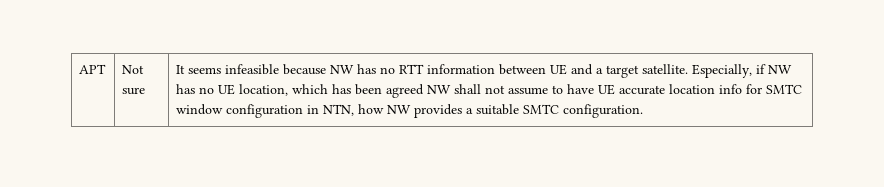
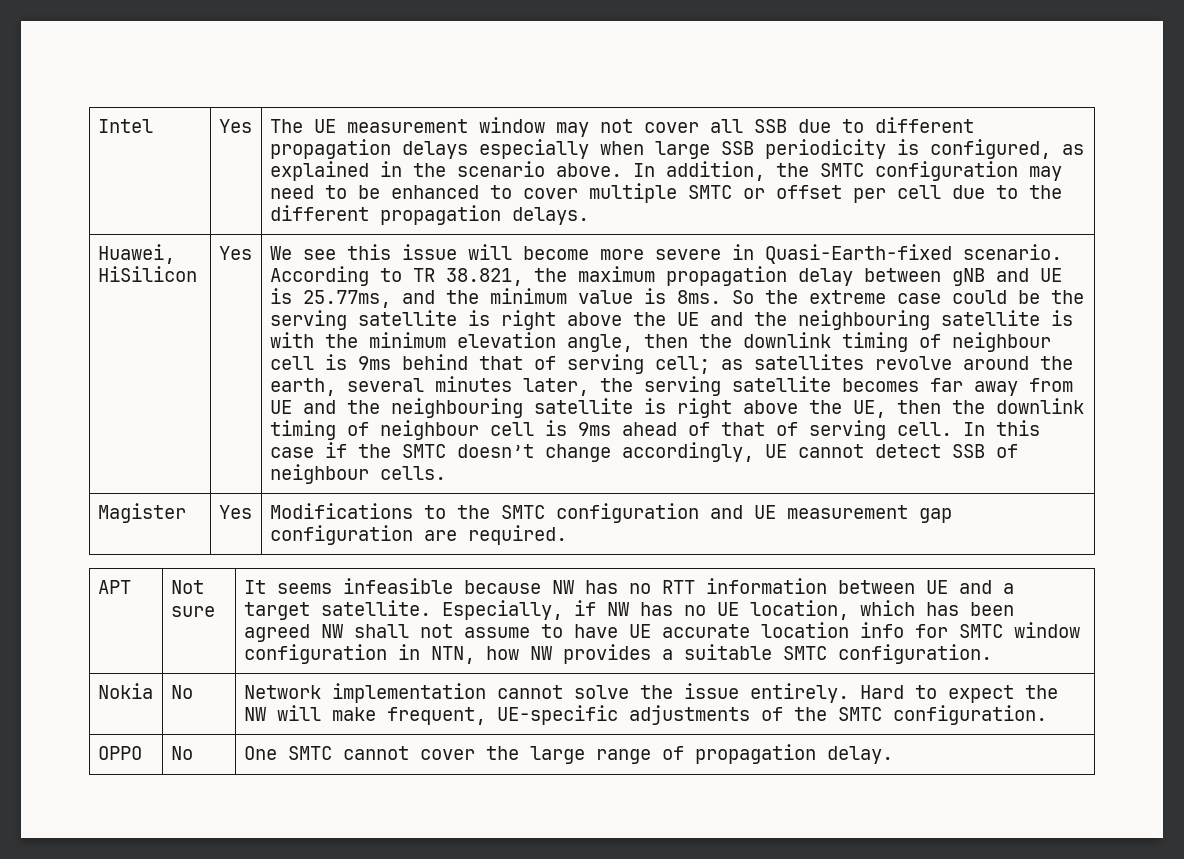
(79, 69) none -> [97,119,153,133] [218,119,252,133] [269,117,974,137] [269,139,1084,159] [269,161,1062,181] [269,183,1062,203] [269,205,589,225] [97,244,175,264] [97,266,197,282] [218,246,252,260] [269,244,1062,264] [269,266,1062,286] [269,288,1084,308] [269,310,1073,330] [269,332,1051,352] [269,354,1073,374] [269,376,1073,396] [269,398,1084,418] [269,420,1040,440] [269,442,1018,462] [269,464,446,484] [97,503,186,523] [218,505,252,519] [269,503,952,523] [269,525,567,545] Intel | Yes | The UE measurement window may not cover all SSB due to different propagation delays especially when large SSB periodicity is configured, as explained in the scenario above. In addition, the SMTC configuration may need to be enhanced to cover multiple SMTC or offset per cell due to the different propagation delays. // Huawei, HiSilicon | Yes | We see this issue will become more severe in Quasi-Earth-fixed scenario. According to TR 38.821, the maximum propagation delay between gNB and UE is 25.77ms, and the minimum value is 8ms. So the extreme case could be the serving satellite is right above the UE and the neighbouring satellite is with the minimum elevation angle, then the downlink timing of neighbour cell is 9ms behind that of serving cell; as satellites revolve around the earth, several minutes later, the serving satellite becomes far away from UE and the neighbouring satellite is right above the UE, then the downlink timing of neighbour cell is 9ms ahead of that of serving cell. In this case if the SMTC doesn’t change accordingly, UE cannot detect SSB of neighbour cells. // Magister | Yes | Modifications to the SMTC configuration and UE measurement gap configuration are required. //
(644, 111) none -> [97,683,153,699] [170,685,193,699] [243,683,1058,703] [243,705,1047,725] [97,746,142,760] [170,746,193,760] [243,744,893,764] // Nokia | No | Network implementation cannot solve the issue entirely. Hard to expect the NW will make frequent, UE-specific adjustments of the SMTC configuration. // OPPO | No | One SMTC cannot cover the large range of propagation delay.

